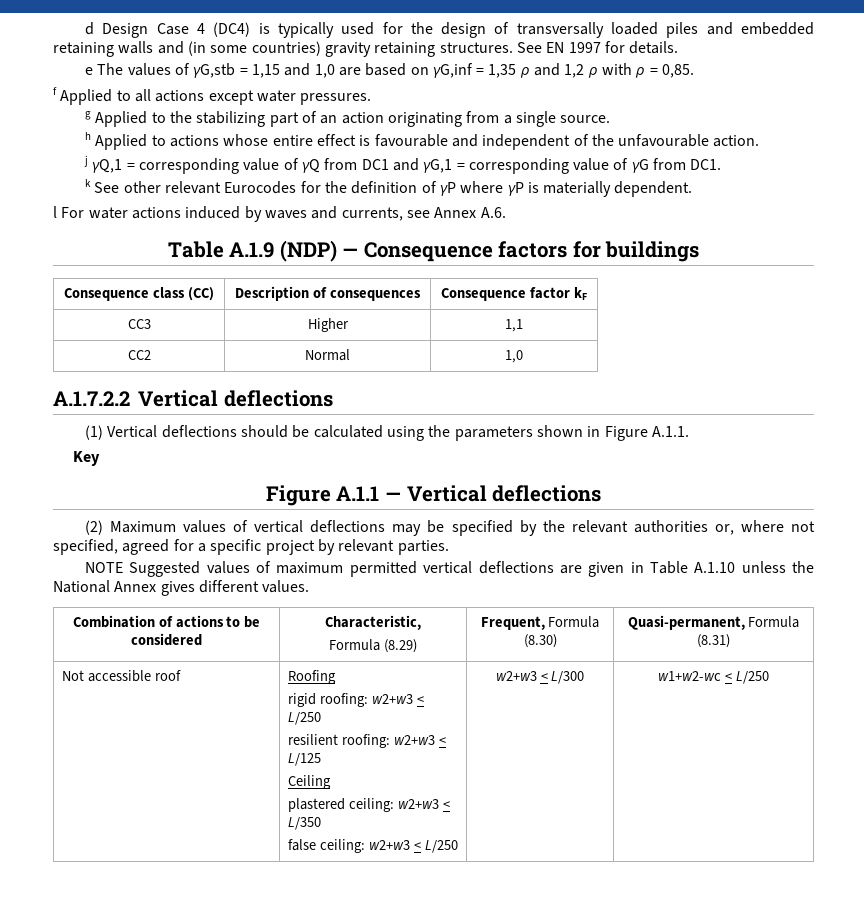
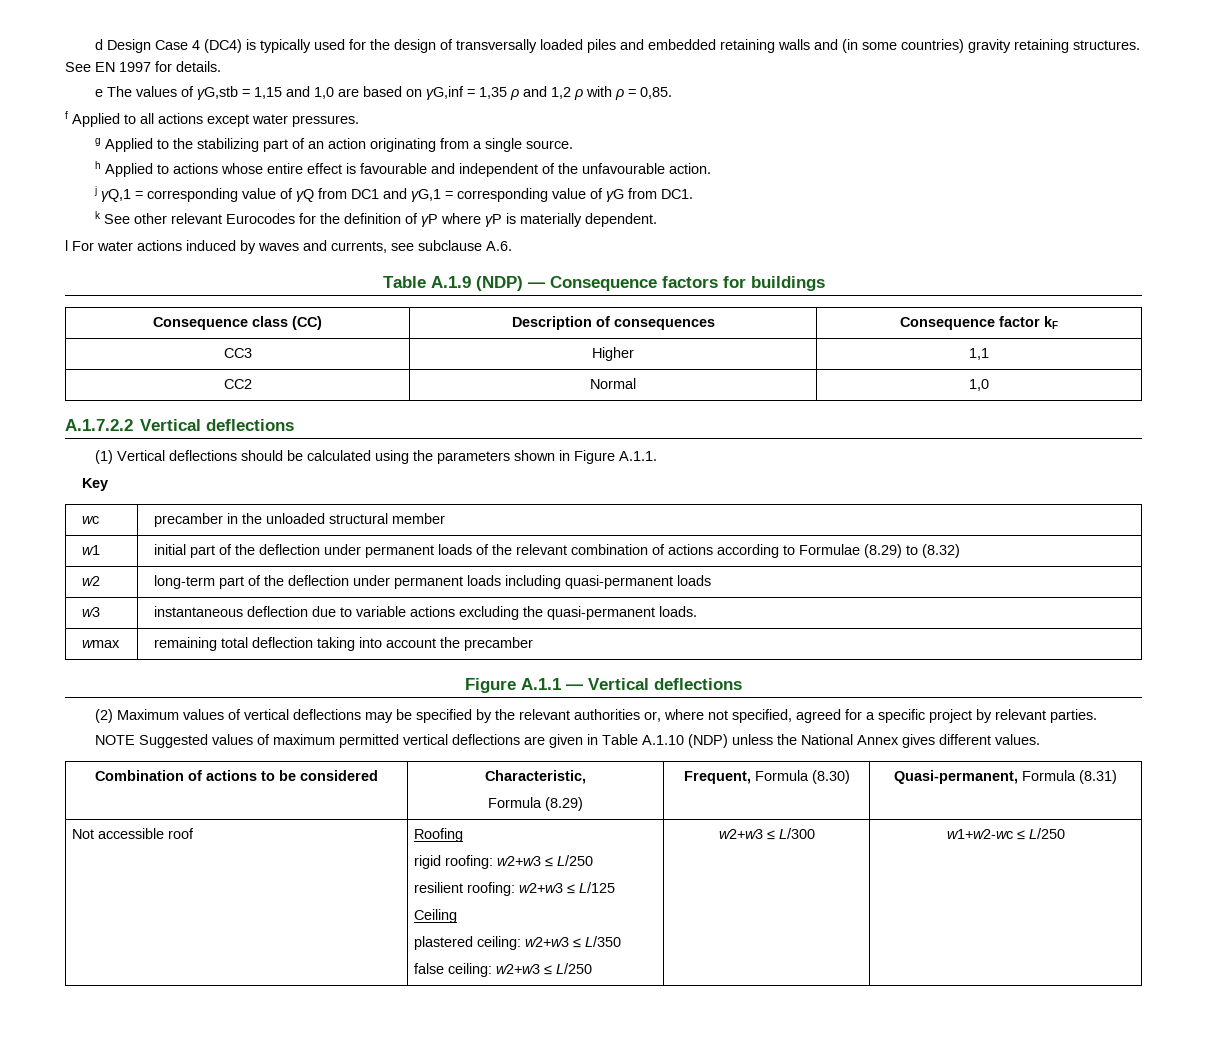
[434,207,477,218] Annex -> [418,240,482,251] subclause
(101, 458) none -> [81,516,99,524] [153,513,445,527] [81,545,100,555] [153,544,960,558] [81,576,100,586] [153,575,711,589] [81,607,100,617] [153,606,697,620] [81,640,120,648] [153,637,533,651] // wc | precamber in the unloaded structural member // w1 | initial part of the deflection under permanent loads of the relevant combination of actions according to Formulae (8.29) to (8.32) // w2 | long-term part of the deflection under permanent loads including quasi-permanent loads // w3 | instantaneous deflection due to variable actions excluding the quasi-permanent loads. // wmax | remaining total deflection taking into account the precamber
(736, 567) none -> [687,734,728,748] (NDP)
[416,696,424,704] < -> [544,857,553,867] ≤
[438,737,446,745] < -> [566,884,575,894] ≤
[442,801,450,809] < -> [572,938,581,948] ≤
[413,842,421,850] < -> [543,965,552,975] ≤
[540,673,548,681] < -> [766,830,775,840] ≤
[725,673,732,681] < -> [1016,830,1025,840] ≤

